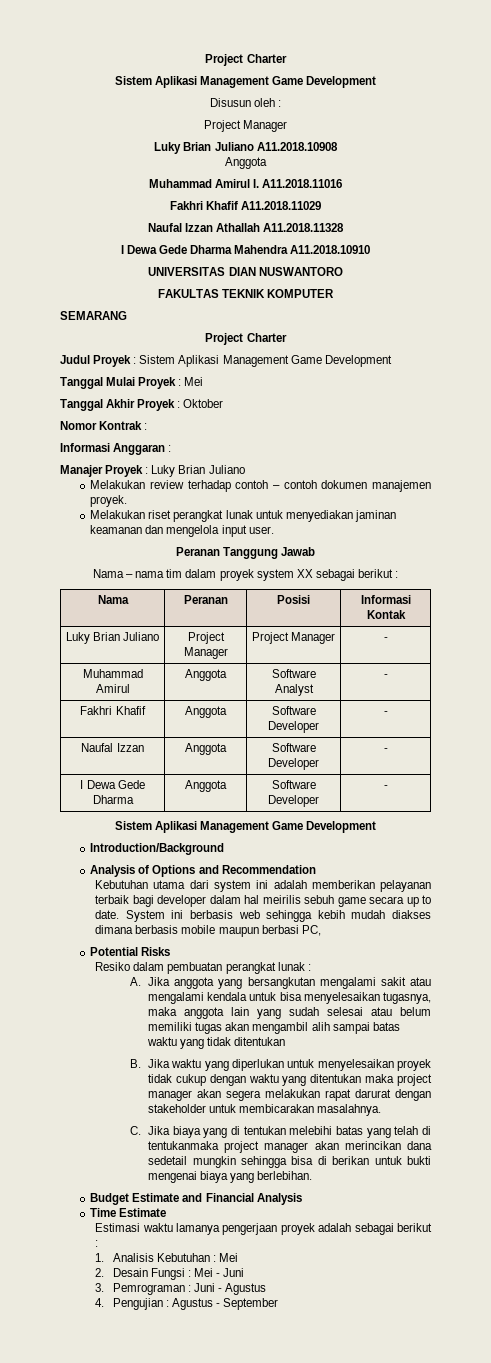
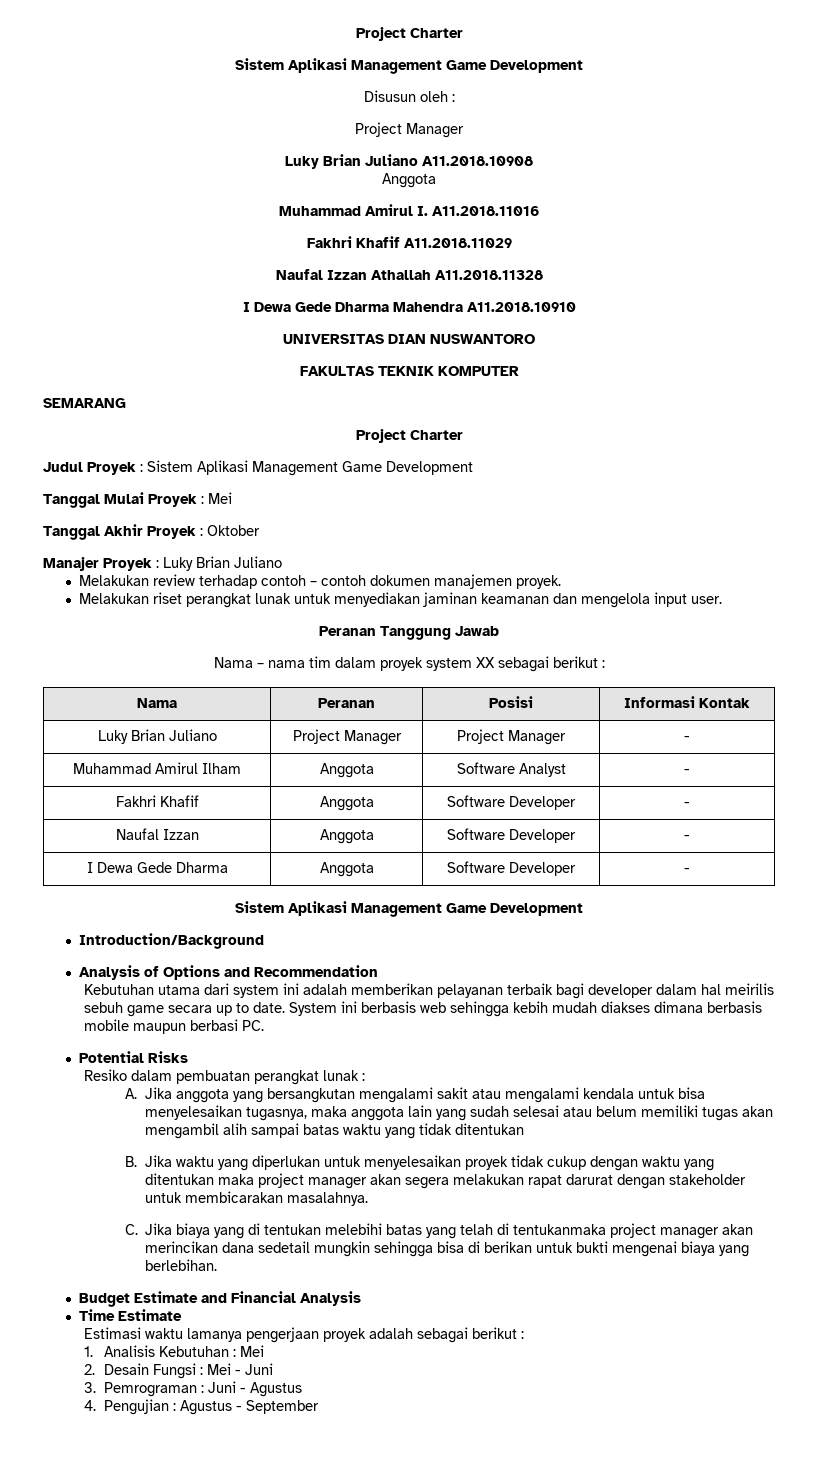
[60,421,148,430] [60,443,172,455] // Nomor Kontrak : // Informasi Anggaran : -> (260, 530) none
(130, 688) none -> [202,763,241,774] Ilham
[301,925,321,936] PC, -> [241,1020,264,1031] PC.

